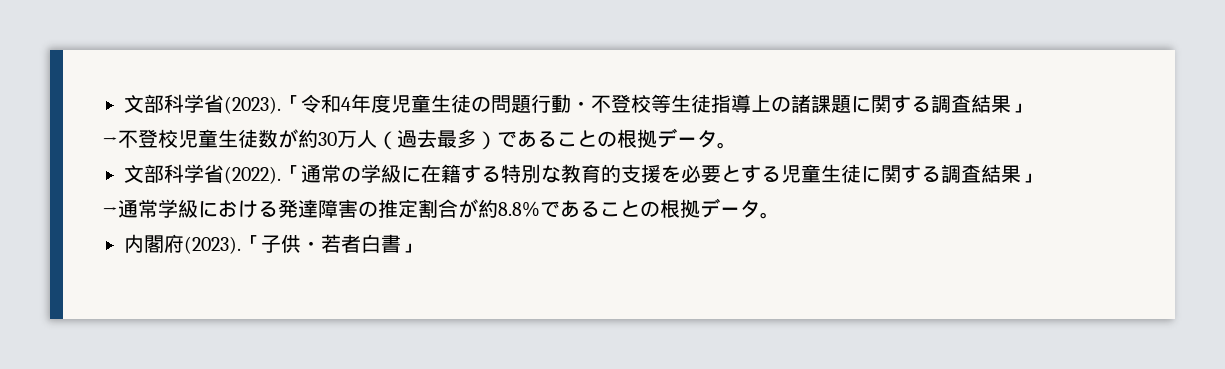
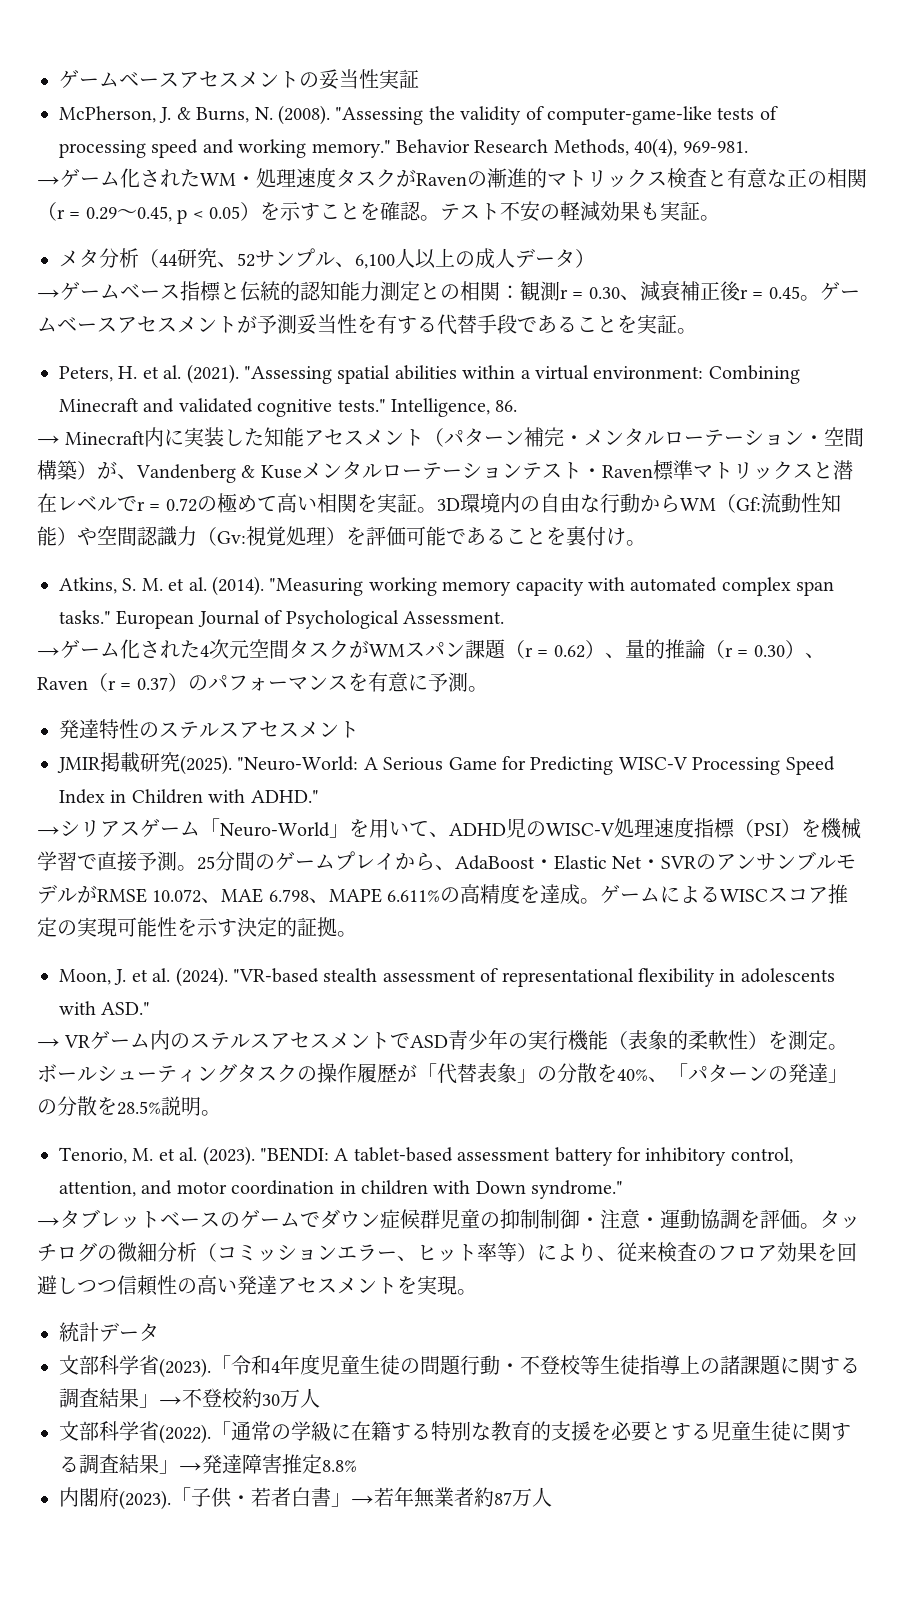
(124, 103) none -> [59,69,419,90] [59,105,778,125] [59,138,748,158] [37,167,867,188] [37,201,720,224] [59,248,595,269] [37,281,860,302] [37,314,697,335] [59,364,800,384] [59,398,518,417] [37,427,865,447] [37,460,853,483] [37,493,841,513] [37,526,646,546] [59,576,835,596] [59,610,504,629] [37,639,825,659] [37,672,488,692] [59,719,359,739] [57,752,835,775] [59,789,319,804] [37,817,861,839] [37,851,857,872] [37,883,849,905] [37,917,357,937] [59,967,835,987] [59,1001,151,1015] [37,1030,849,1051] [37,1063,848,1084] [37,1096,221,1116] [59,1146,793,1166] [59,1180,624,1199] [37,1209,860,1229] [37,1242,857,1262] [37,1275,477,1296] [59,1322,159,1342] ゲームベースアセスメントの妥当性実証 // McPherson, J. & Burns, N. (2008). "Assessing the validity of computer-game-like tests of processing speed and working memory." Behavior Research Methods, 40(4), 969-981. // →ゲーム化されたWM・処理速度タスクがRavenの漸進的マトリックス検査と有意な正の相関（r = 0.29〜0.45, p < 0.05）を示すことを確認。テスト不安の軽減効果も実証。 // メタ分析（44研究、52サンプル、6,100人以上の成人データ） // →ゲームベース指標と伝統的認知能力測定との相関：観測r = 0.30、減衰補正後r = 0.45。ゲームベースアセスメントが予測妥当性を有する代替手段であることを実証。 // Peters, H. et al. (2021). "Assessing spatial abilities within a virtual environment: Combining Minecraft and validated cognitive tests." Intelligence, 86. // → Minecraft内に実装した知能アセスメント（パターン補完・メンタルローテーション・空間構築）が、Vandenberg & Kuseメンタルローテーションテスト・Raven標準マトリックスと潜在レベルでr = 0.72の極めて高い相関を実証。3D環境内の自由な行動からWM（Gf:流動性知能）や空間認識力（Gv:視覚処理）を評価可能であることを裏付け。 // Atkins, S. M. et al. (2014). "Measuring working memory capacity with automated complex span tasks." European Journal of Psychological Assessment. // →ゲーム化された4次元空間タスクがWMスパン課題（r = 0.62）、量的推論（r = 0.30）、Raven（r = 0.37）のパフォーマンスを有意に予測。 // 発達特性のステルスアセスメント // JMIR掲載研究(2025). "Neuro-World: A Serious Game for Predicting WISC-V Processing Speed Index in Children with ADHD." // →シリアスゲーム「Neuro-World」を用いて、ADHD児のWISC-V処理速度指標（PSI）を機械学習で直接予測。25分間のゲームプレイから、AdaBoost・Elastic Net・SVRのアンサンブルモデルがRMSE 10.072、MAE 6.798、MAPE 6.611%の高精度を達成。ゲームによるWISCスコア推定の実現可能性を示す決定的証拠。 // Moon, J. et al. (2024). "VR-based stealth assessment of representational flexibility in adolescents with ASD." // → VRゲーム内のステルスアセスメントでASD青少年の実行機能（表象的柔軟性）を測定。ボールシューティングタスクの操作履歴が「代替表象」の分散を40%、「パターンの発達」の分散を28.5%説明。 // Tenorio, M. et al. (2023). "BENDI: A tablet-based assessment battery for inhibitory control, attention, and motor coordination in children with Down syndrome." // →タブレットベースのゲームでダウン症候群児童の抑制制御・注意・運動協調を評価。タッチログの微細分析（コミッションエラー、ヒット率等）により、従来検査のフロア効果を回避しつつ信頼性の高い発達アセスメントを実現。 // 統計データ //
(1031, 108) // -> (159, 1401) none
[178,129,298,148] 児童生徒数が -> (243, 1398) none
[377,128,737,150] （過去最多）であることの根拠データ。 -> (320, 1398) none
[102,198,780,219] // →通常学級における発達障害の推定割合が約8.8%であることの根拠データ。 -> [179,1454,357,1474] →発達障害推定8.8%
(421, 248) none -> [351,1487,552,1508] →若年無業者約87万人

